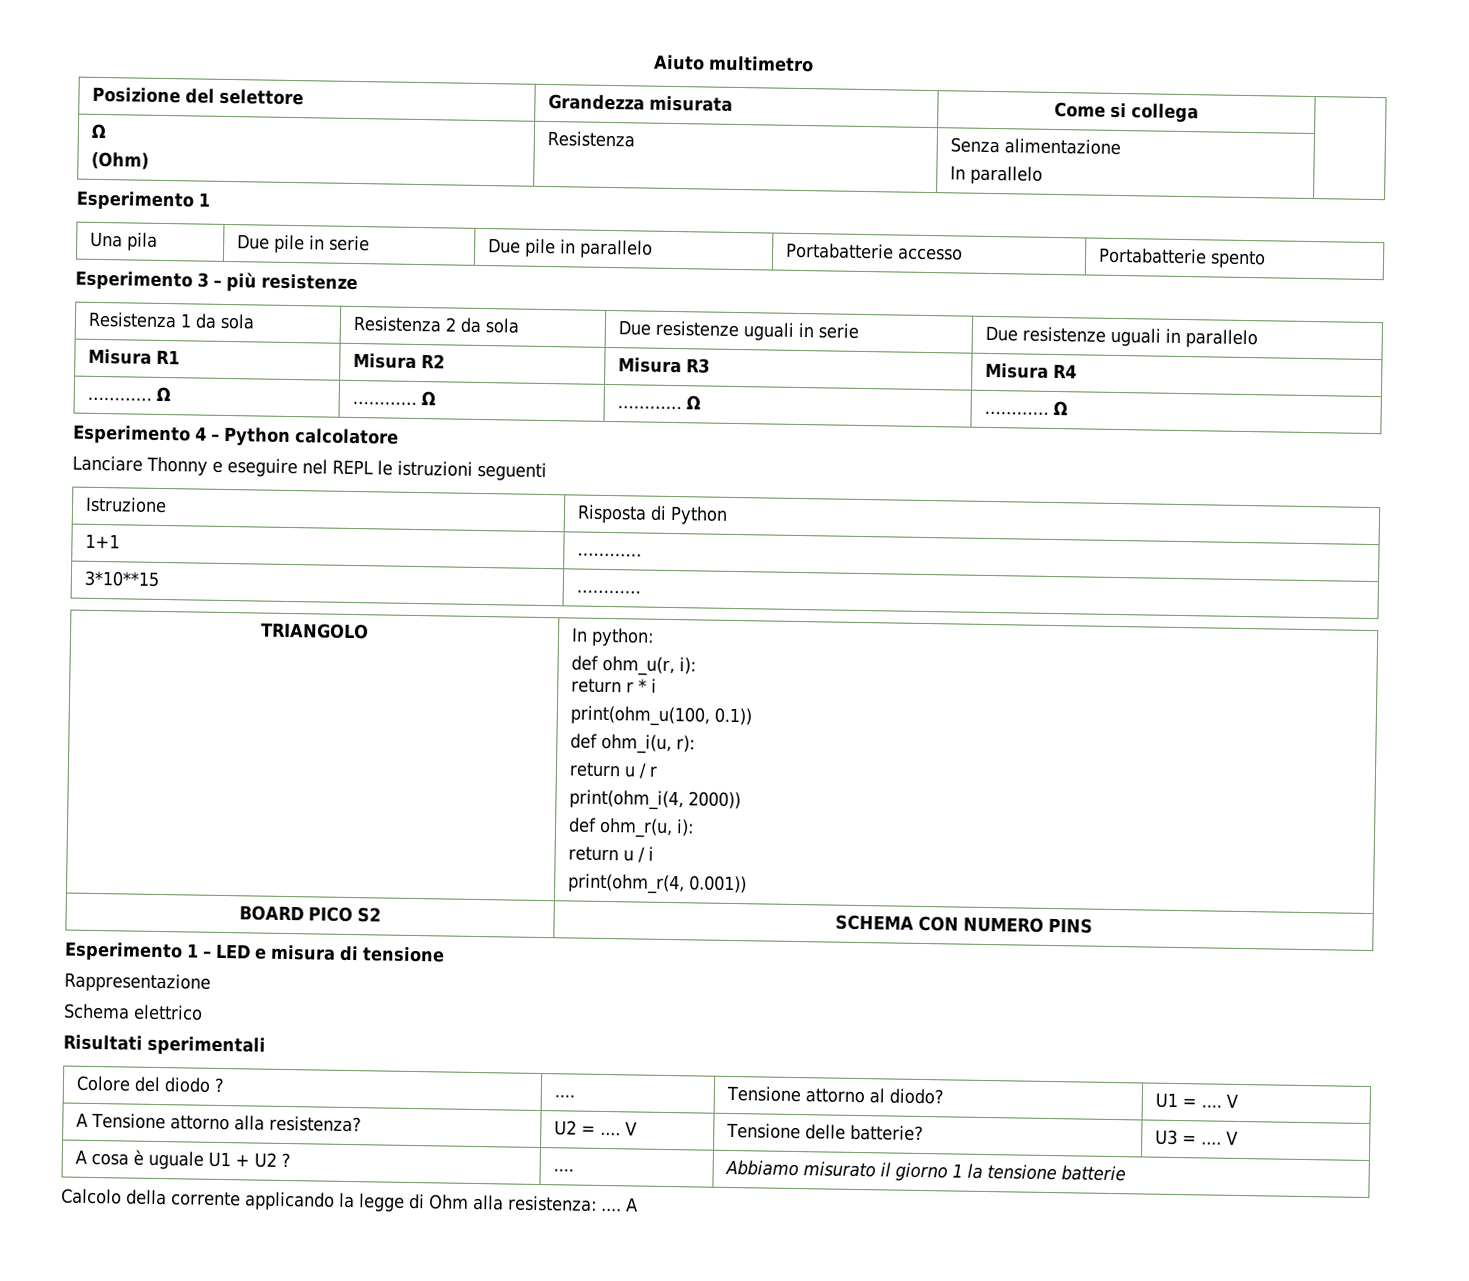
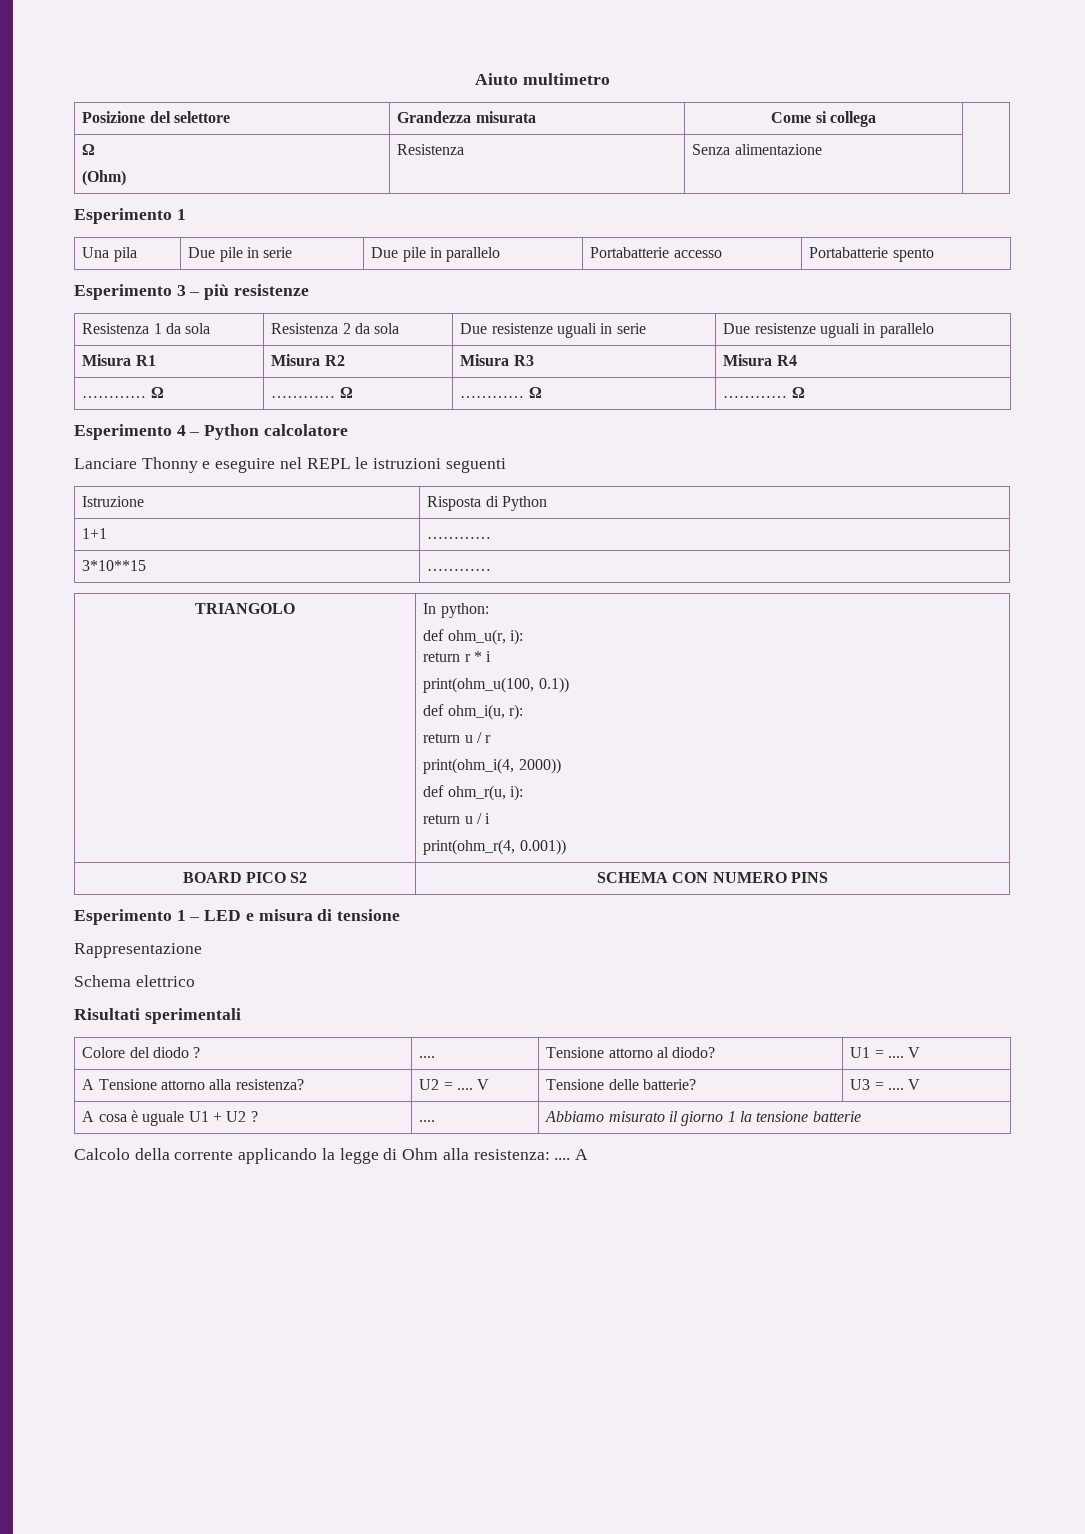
[950,165,1044,185] // In parallelo -> (822, 149) none

